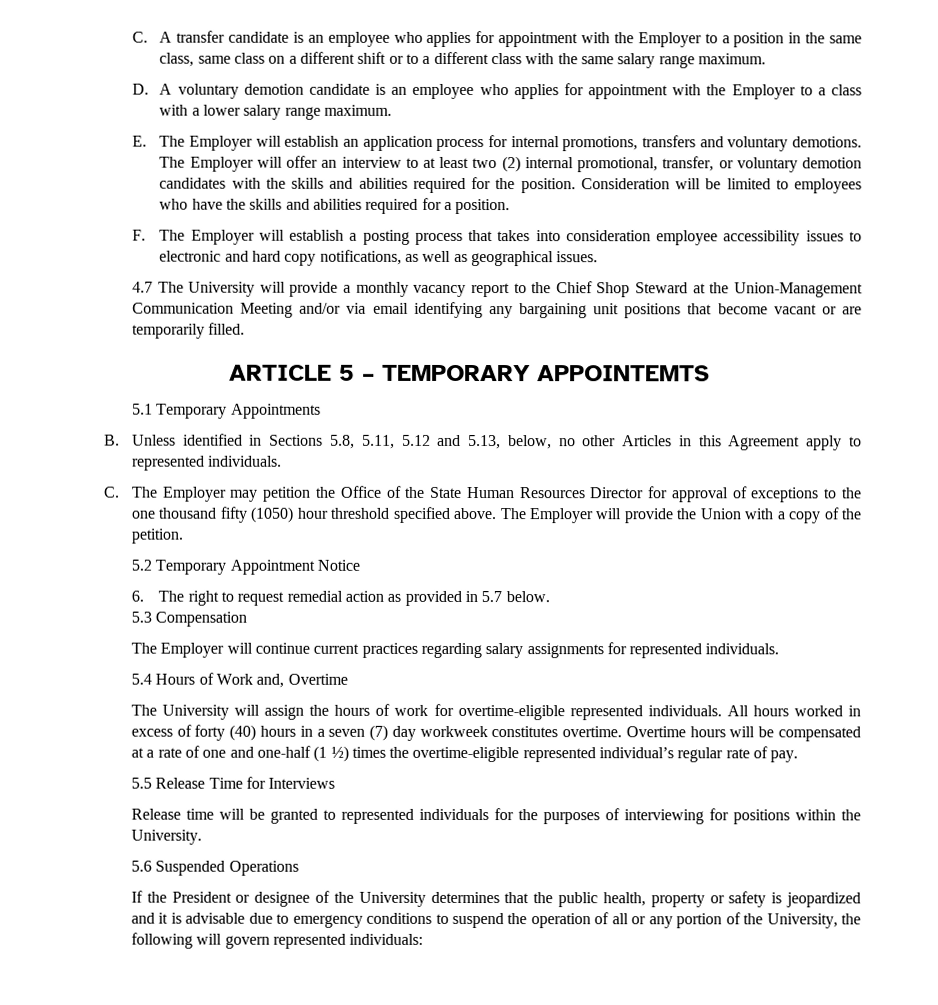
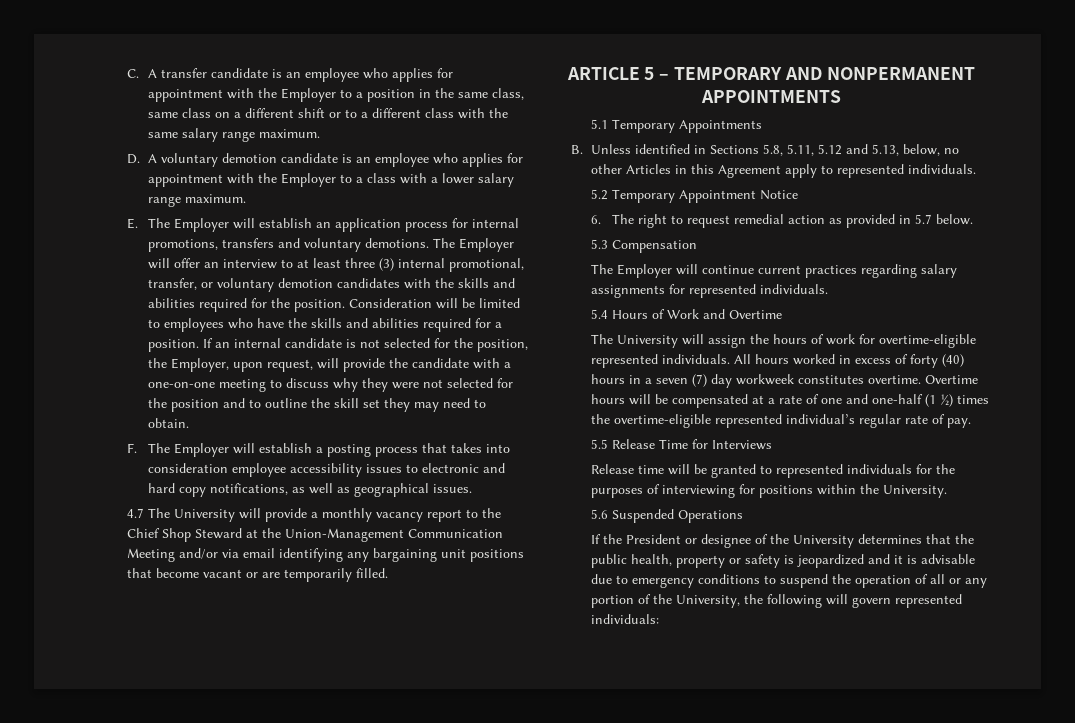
[472,156,521,173] two (2) -> [344,258,394,271] three (3)
(511, 206) none -> [202,338,528,352] [147,358,511,372] [147,378,513,392] [147,398,486,412] [147,418,189,428] If an internal candidate is not selected for the position, the Employer, upon request, will provide the candidate with a one-on-one meeting to discuss why they were not selected for the position and to outline the skill set they may need to obtain.
[537,365,710,382] APPOINTEMTS -> [784,67,976,80] [701,90,841,103] AND NONPERMANENT APPOINTMENTS
[104,485,863,503] [130,506,862,524] [130,528,183,544] // C. The Employer may petition the Office of the State Human Resources Director for approval of exceptions to the one thousand fifty (1050) hour threshold specified above. The Employer will provide the Union with a copy of the petition. -> (977, 169) none
[256,673,285,688] and, -> [703,309,726,319] and

